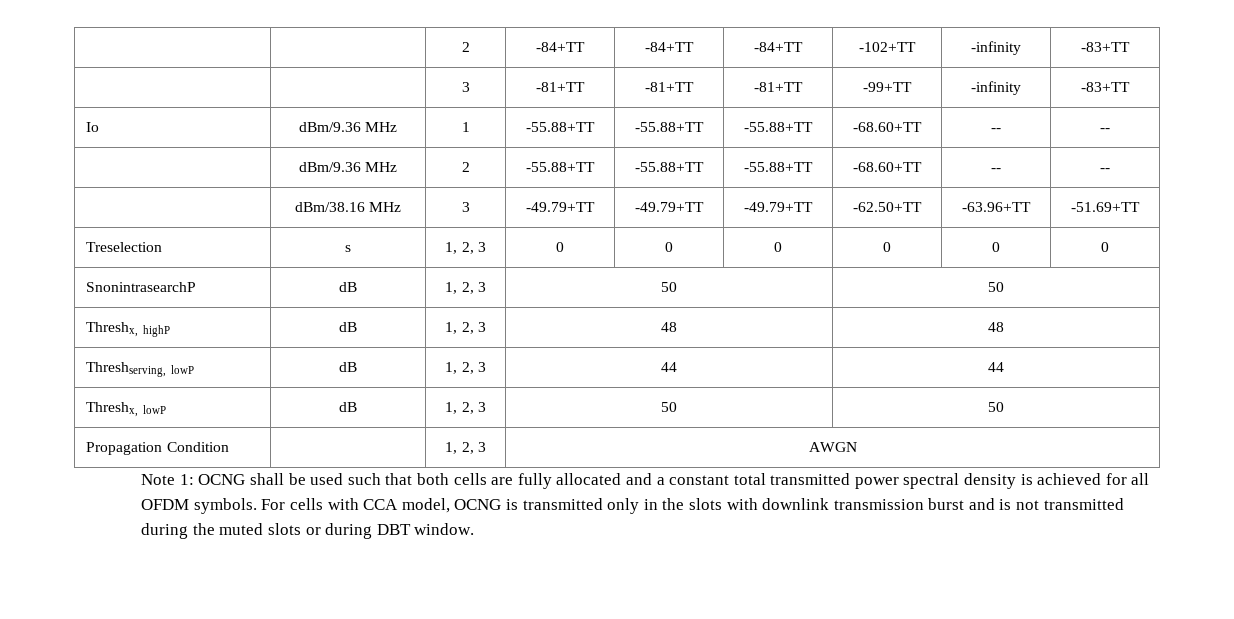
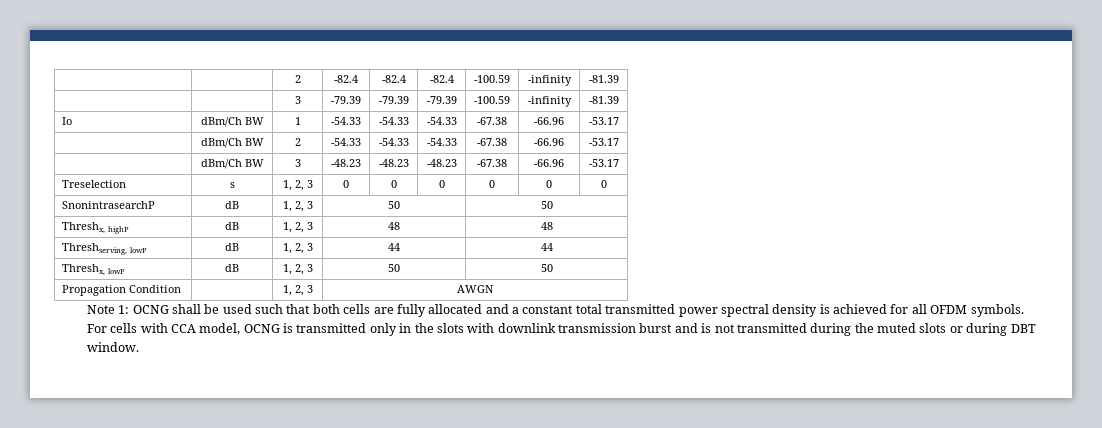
[461,42,470,52] [536,42,585,52] [645,42,694,52] [754,42,803,52] [859,42,916,52] [971,41,1021,55] [1081,42,1130,52] [461,82,470,92] [536,82,585,92] [645,82,694,92] [754,82,803,92] [863,82,912,92] [971,81,1021,95] [1081,82,1130,92] | | 2 | -84+TT | -84+TT | -84+TT | -102+TT | -infinity | -83+TT // | | 3 | -81+TT | -81+TT | -81+TT | -99+TT | -infinity | -83+TT -> [294,75,301,83] [334,75,358,83] [381,75,406,83] [429,75,454,83] [474,75,510,83] [527,75,572,86] [588,75,619,83] [294,96,301,104] [331,96,361,104] [378,96,409,104] [426,96,457,104] [474,96,510,104] [527,96,572,107] [588,96,619,104] | | 2 | -82.4 | -82.4 | -82.4 | -100.59 | -infinity | -81.39 // | | 3 | -79.39 | -79.39 | -79.39 | -100.59 | -infinity | -81.39
[298,122,398,132] [461,122,470,132] [526,122,595,132] [635,122,704,132] [744,122,813,132] [853,122,922,132] [991,128,1001,132] [1100,128,1110,132] [298,162,398,172] [461,162,470,172] [526,162,595,172] [635,162,704,172] [744,162,813,172] [853,162,922,172] [991,168,1001,172] [1100,168,1110,172] [294,202,402,212] [461,202,470,212] [526,202,595,212] [635,202,704,212] [744,202,813,212] [853,202,922,212] [962,202,1031,212] [1071,202,1140,212] dBm/9.36 MHz | 1 | -55.88+TT | -55.88+TT | -55.88+TT | -68.60+TT | -- | -- // | dBm/9.36 MHz | 2 | -55.88+TT | -55.88+TT | -55.88+TT | -68.60+TT | -- | -- // | dBm/38.16 MHz | 3 | -49.79+TT | -49.79+TT | -49.79+TT | -62.50+TT | -63.96+TT | -51.69+TT -> [200,117,264,127] [294,117,301,125] [331,117,361,125] [378,117,409,125] [426,117,457,125] [477,117,507,125] [534,117,564,125] [588,117,619,125] [200,138,264,148] [294,138,301,146] [331,138,361,146] [378,138,409,146] [426,138,457,146] [477,138,507,146] [534,138,564,146] [588,138,619,146] [200,159,264,169] [294,159,301,167] [331,159,361,167] [378,159,409,167] [426,159,457,167] [477,159,507,167] [534,159,564,167] [588,159,619,167] dBm/Ch BW | 1 | -54.33 | -54.33 | -54.33 | -67.38 | -66.96 | -53.17 // | dBm/Ch BW | 2 | -54.33 | -54.33 | -54.33 | -67.38 | -66.96 | -53.17 // | dBm/Ch BW | 3 | -48.23 | -48.23 | -48.23 | -67.38 | -66.96 | -53.17

